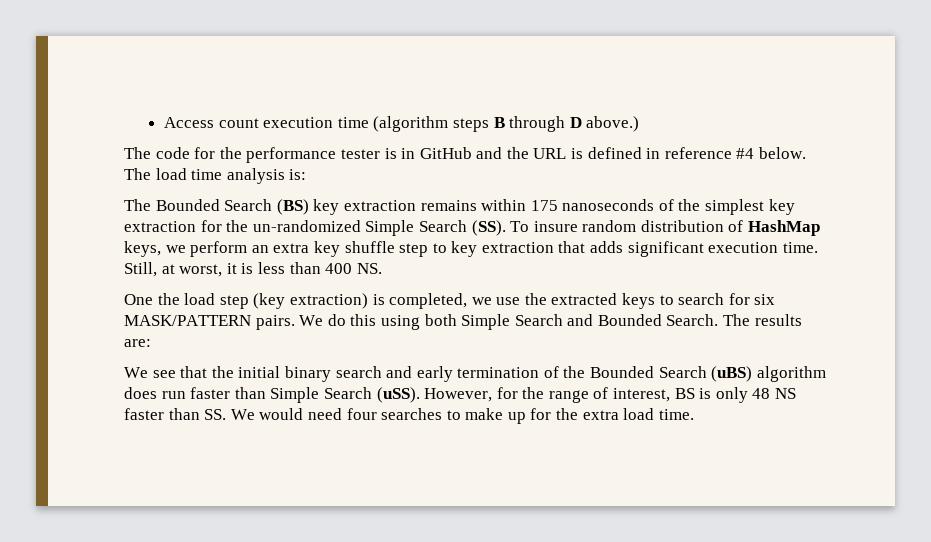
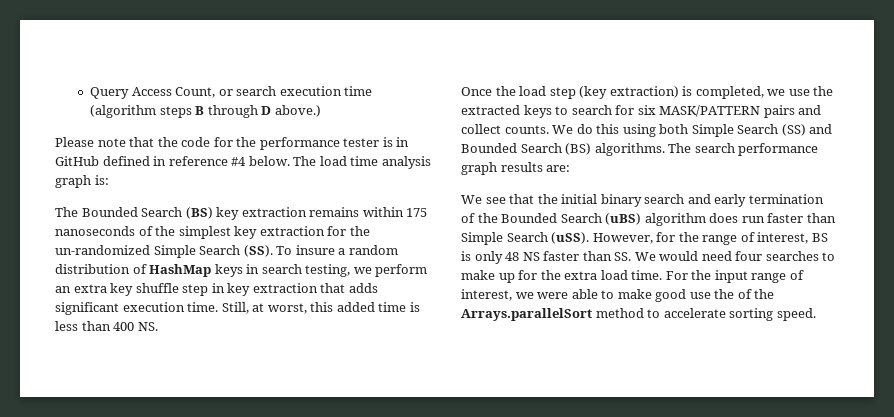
[164,117,259,128] Access count -> [90,86,277,99] Query Access Count, or search
[124,147,151,159] The -> [55,137,178,147] Please note that the
[476,147,584,159] and the URL is -> (99, 161) none
(285, 176) none -> [55,175,91,188] graph
(578, 226) none -> [338,248,346,255] a
[124,241,161,257] keys, -> [214,264,351,277] keys in search testing,
[432,243,447,253] to -> [211,283,225,293] in
[226,263,237,274] it -> [310,302,407,312] this added time
[124,294,153,305] One -> [461,87,492,96] Once
[255,315,295,330] pairs. -> [763,105,822,118] [461,124,549,134] pairs and collect counts.
(563, 320) none -> [781,124,806,136] (SS)
[666,314,751,326] Search. The -> [520,143,819,156] [461,162,497,175] Search (BS) algorithms. The search performance graph
(694, 414) none -> [665,270,804,283] [461,289,775,302] [461,308,816,321] For the input range of interest, we were able to make good use the of the Arrays.parallelSort method to accelerate sorting speed.

